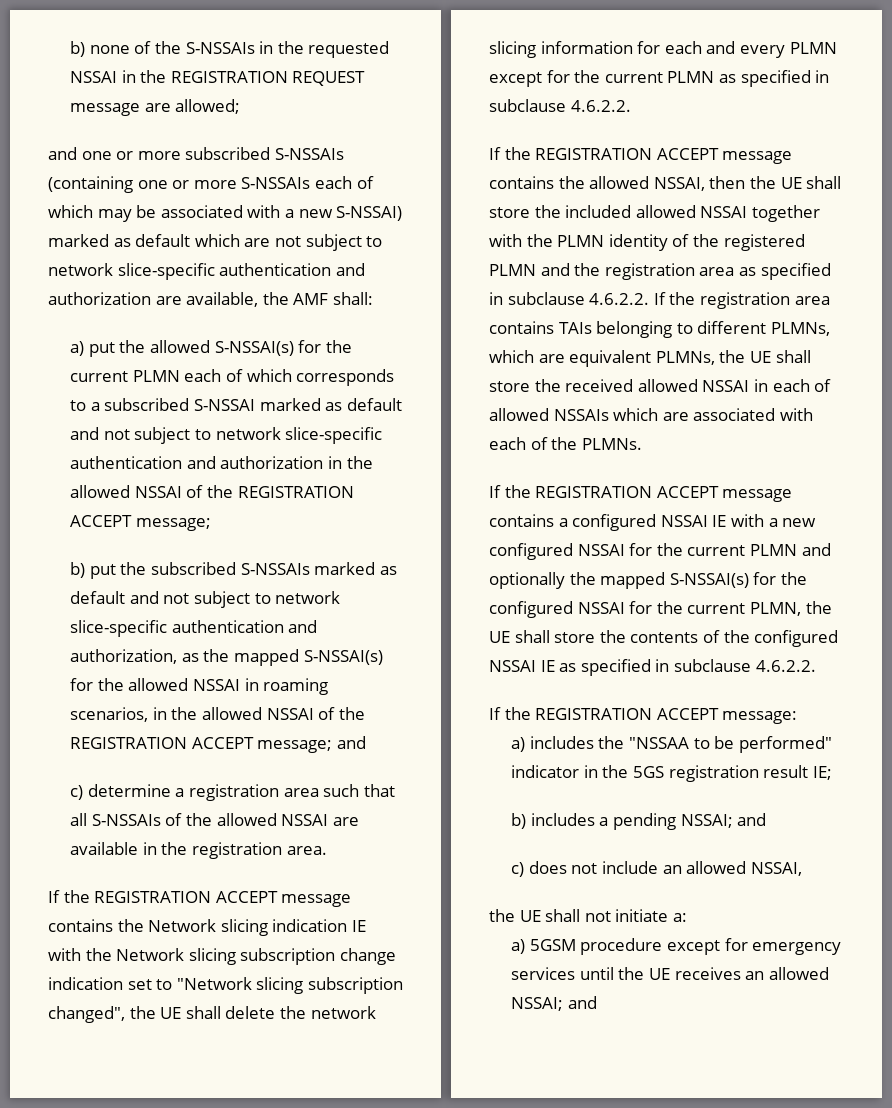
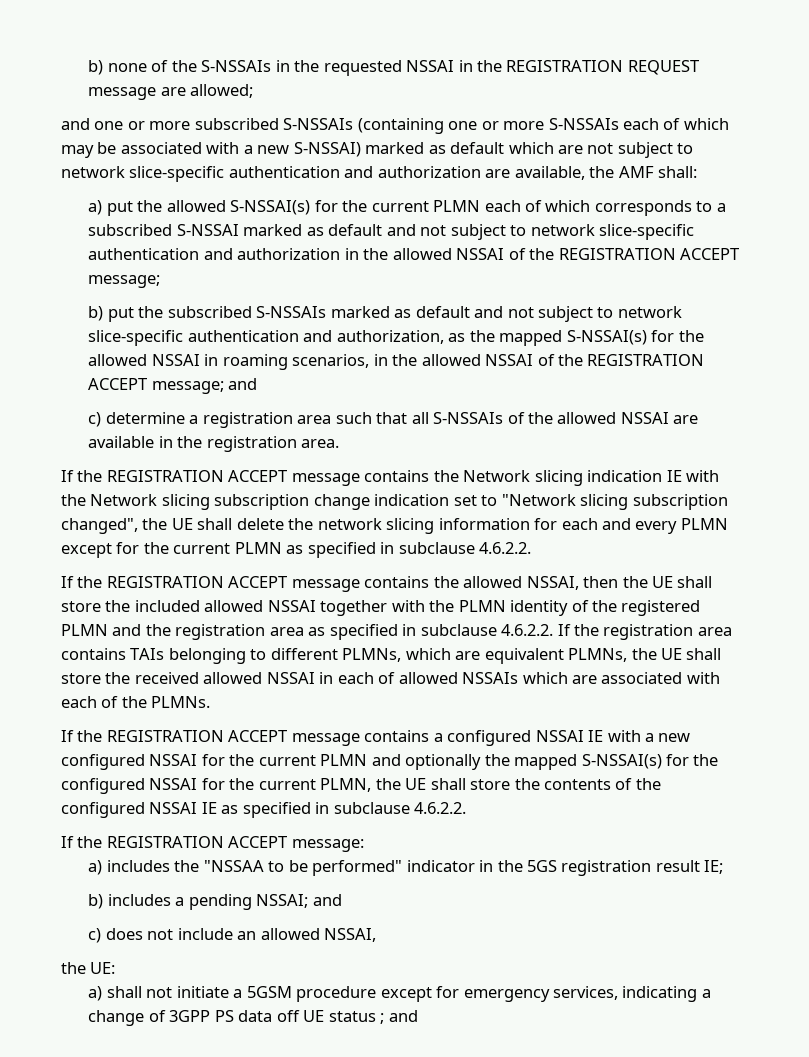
[519,910,541,922] UE -> [90,962,116,974] [88,986,103,1001] UE: // a)
[672,913,687,922] [511,939,526,954] a: // a) -> [233,989,243,998] a
[511,967,829,980] [511,997,564,1011] services until the UE receives an allowed NSSAI; -> [553,986,711,1002] [88,1010,385,1026] services, indicating a change of 3GPP PS data off UE status ;

